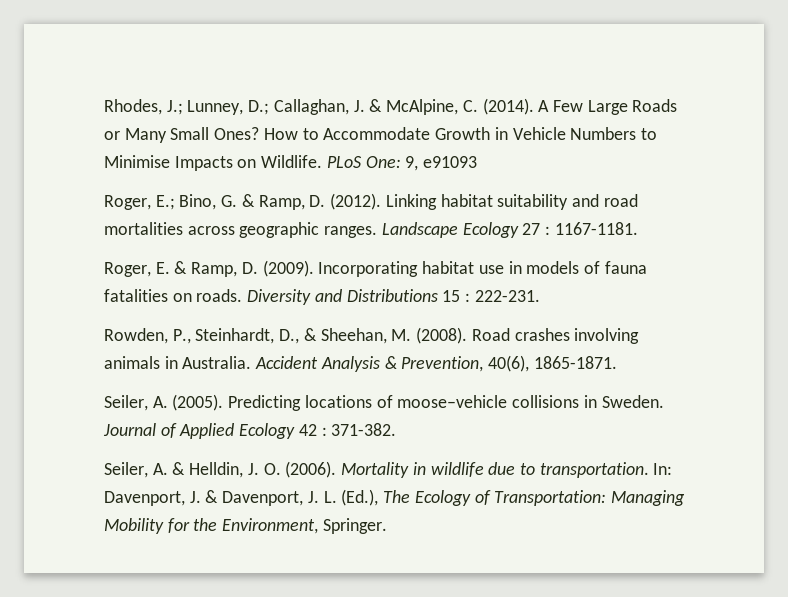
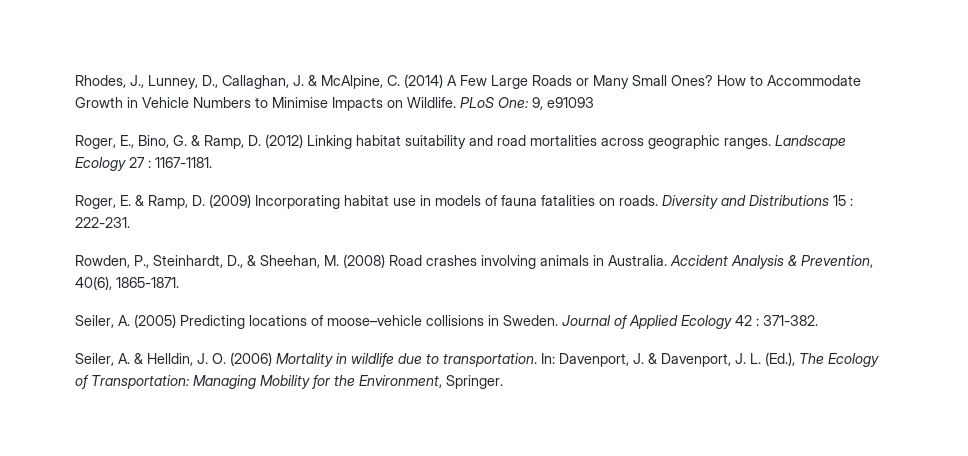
[166,100,270,115] J.; Lunney, D.; -> [130,75,218,89] J., Lunney, D.,
[482,98,534,115] (2014). -> [404,74,443,88] (2014)
[155,195,175,210] E.; -> [120,135,134,148] E.,
[330,193,382,210] (2012). -> [265,134,303,148] (2012)
[262,260,314,277] (2009). -> [209,194,251,208] (2009)
[416,327,468,344] (2008). -> [343,254,385,268] (2008)
[172,394,224,411] (2005). -> [134,314,176,328] (2005)
[285,461,337,478] (2006). -> [230,352,272,366] (2006)

